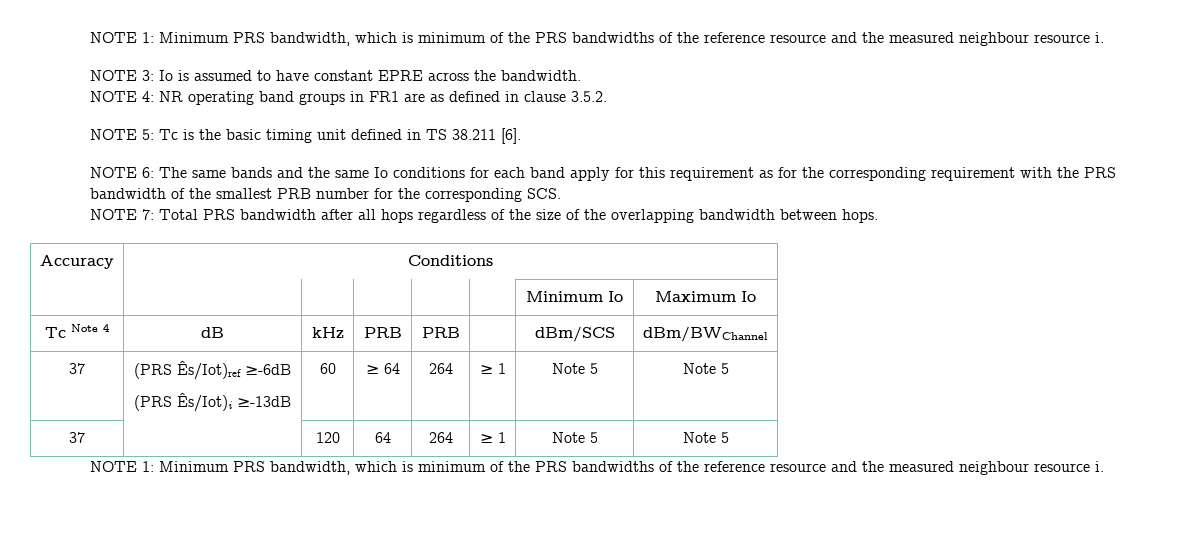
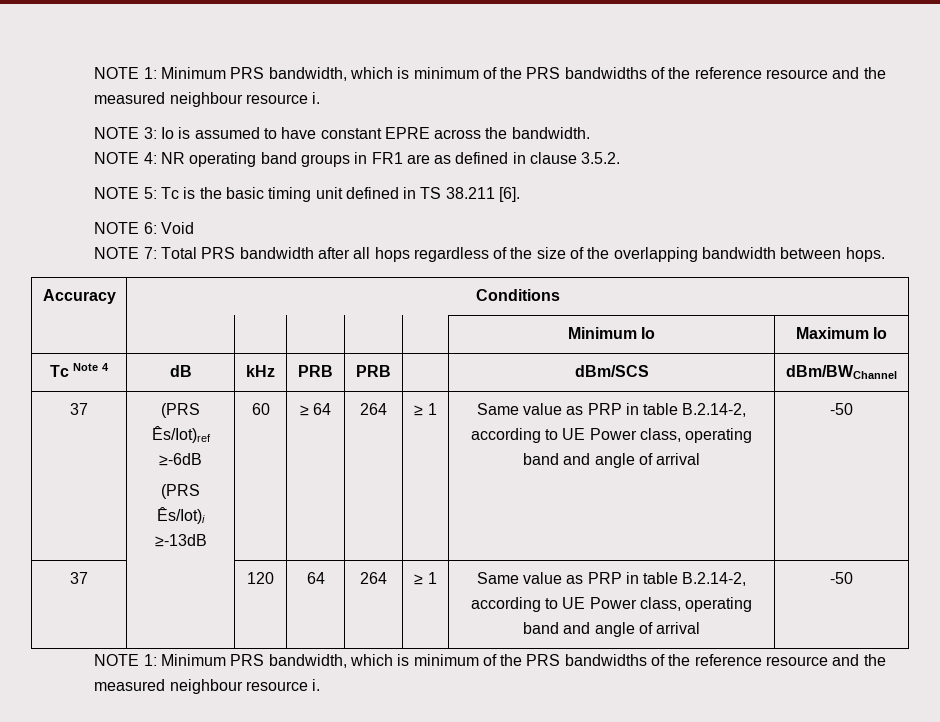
[158,167,1116,181] [89,188,561,202] The same bands and the same Io conditions for each band apply for this requirement as for the corresponding requirement with the PRS bandwidth of the smallest PRB number for the corresponding SCS. -> [160,222,194,234] Void
[551,363,598,374] [682,363,729,374] Note 5 | Note 5 -> [476,403,747,417] [470,428,753,443] [522,453,701,468] [830,403,853,415] Same value as PRP in table B.2.14-2, according to UE Power class, operating band and angle of arrival | -50
[551,432,598,443] [682,432,729,443] Note 5 | Note 5 -> [476,572,747,586] [470,597,753,612] [522,622,701,637] [830,572,853,584] Same value as PRP in table B.2.14-2, according to UE Power class, operating band and angle of arrival | -50

